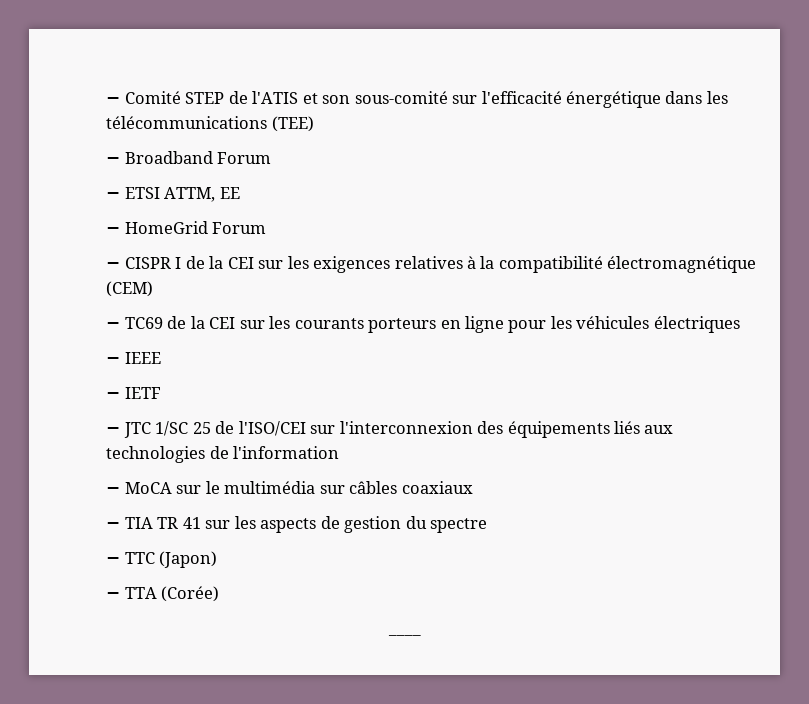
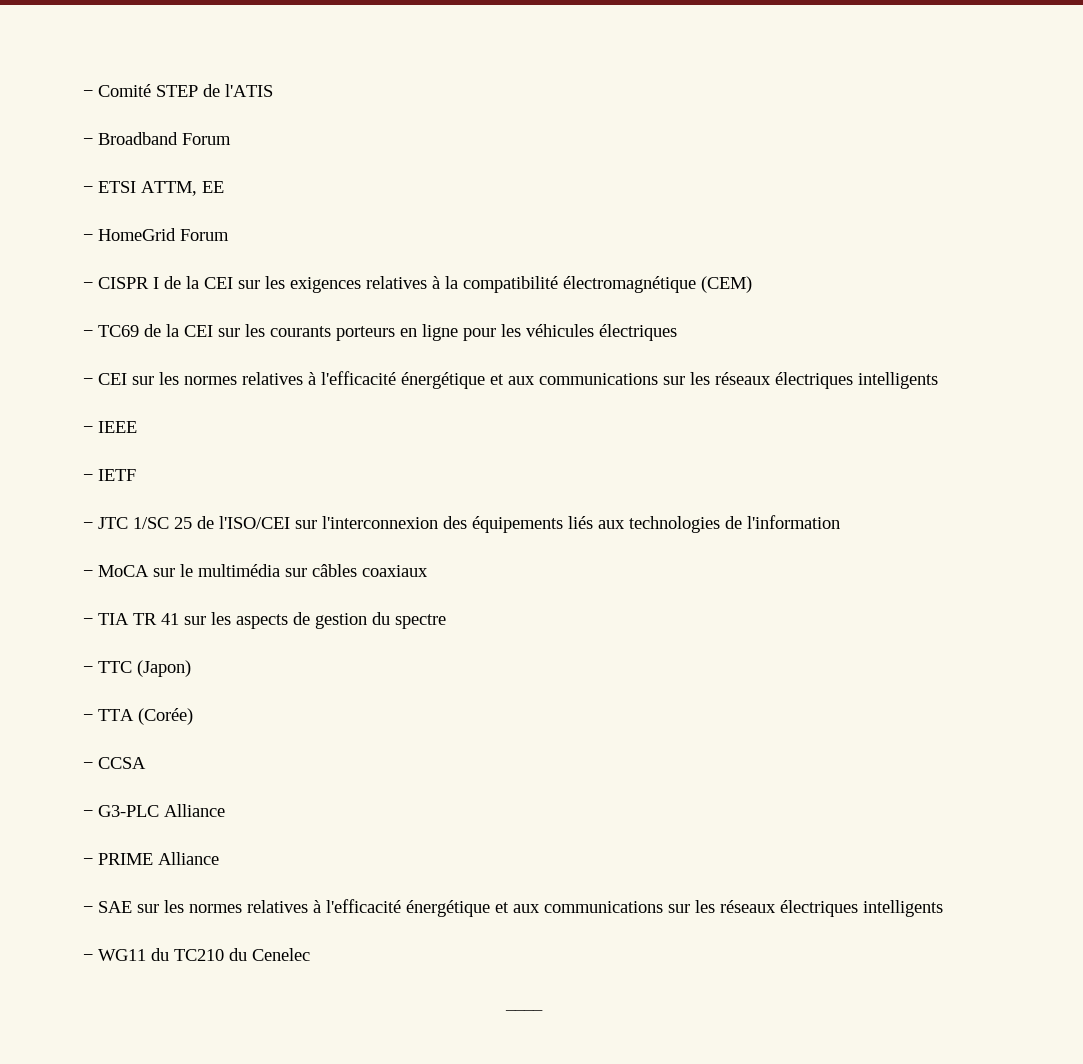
[302,91,728,108] [106,116,314,132] et son sous-comité sur l'efficacité énergétique dans les télécommunications (TEE) -> (274, 90) none
(740, 324) none -> [83,371,939,389] // − CEI sur les normes relatives à l'efficacité énergétique et aux communications sur les réseaux électriques intelligents
(220, 594) none -> [83,757,147,769] [83,804,226,817] [83,852,220,865] [83,899,944,917] [83,948,311,961] // − CCSA // − G3-PLC Alliance // − PRIME Alliance // − SAE sur les normes relatives à l'efficacité énergétique et aux communications sur les réseaux électriques intelligents // − WG11 du TC210 du Cenelec

